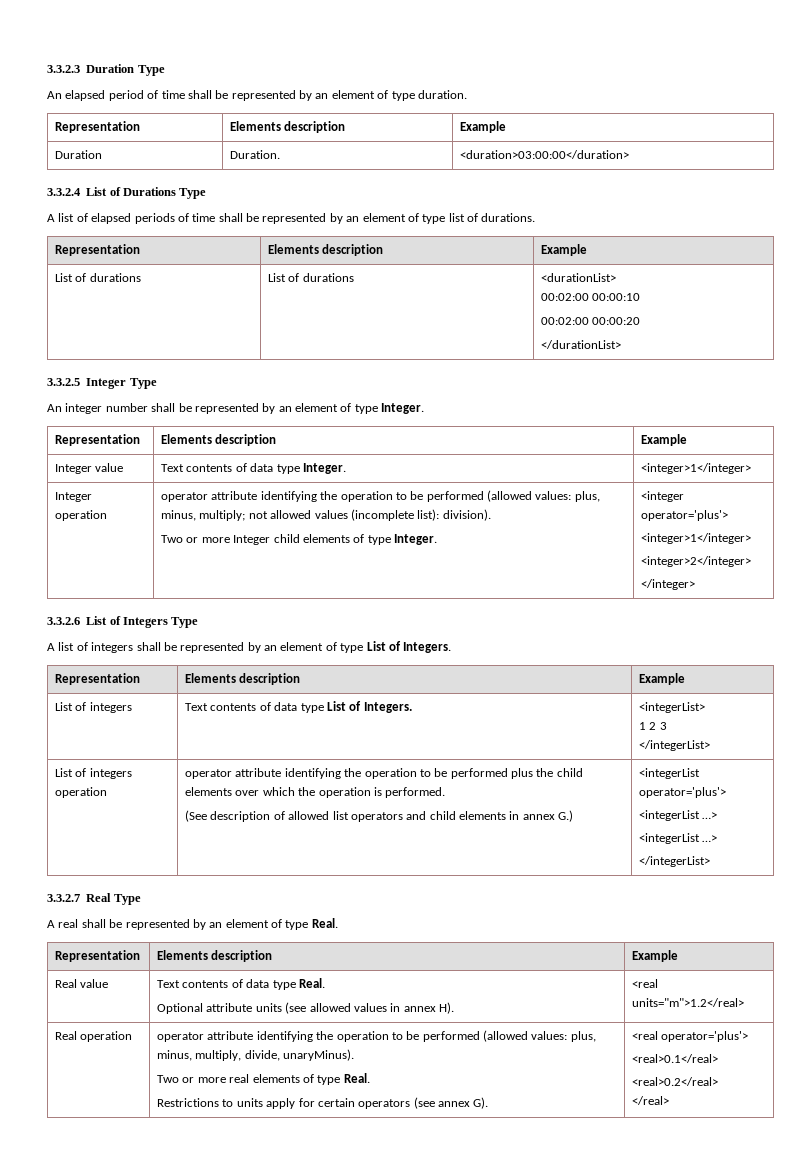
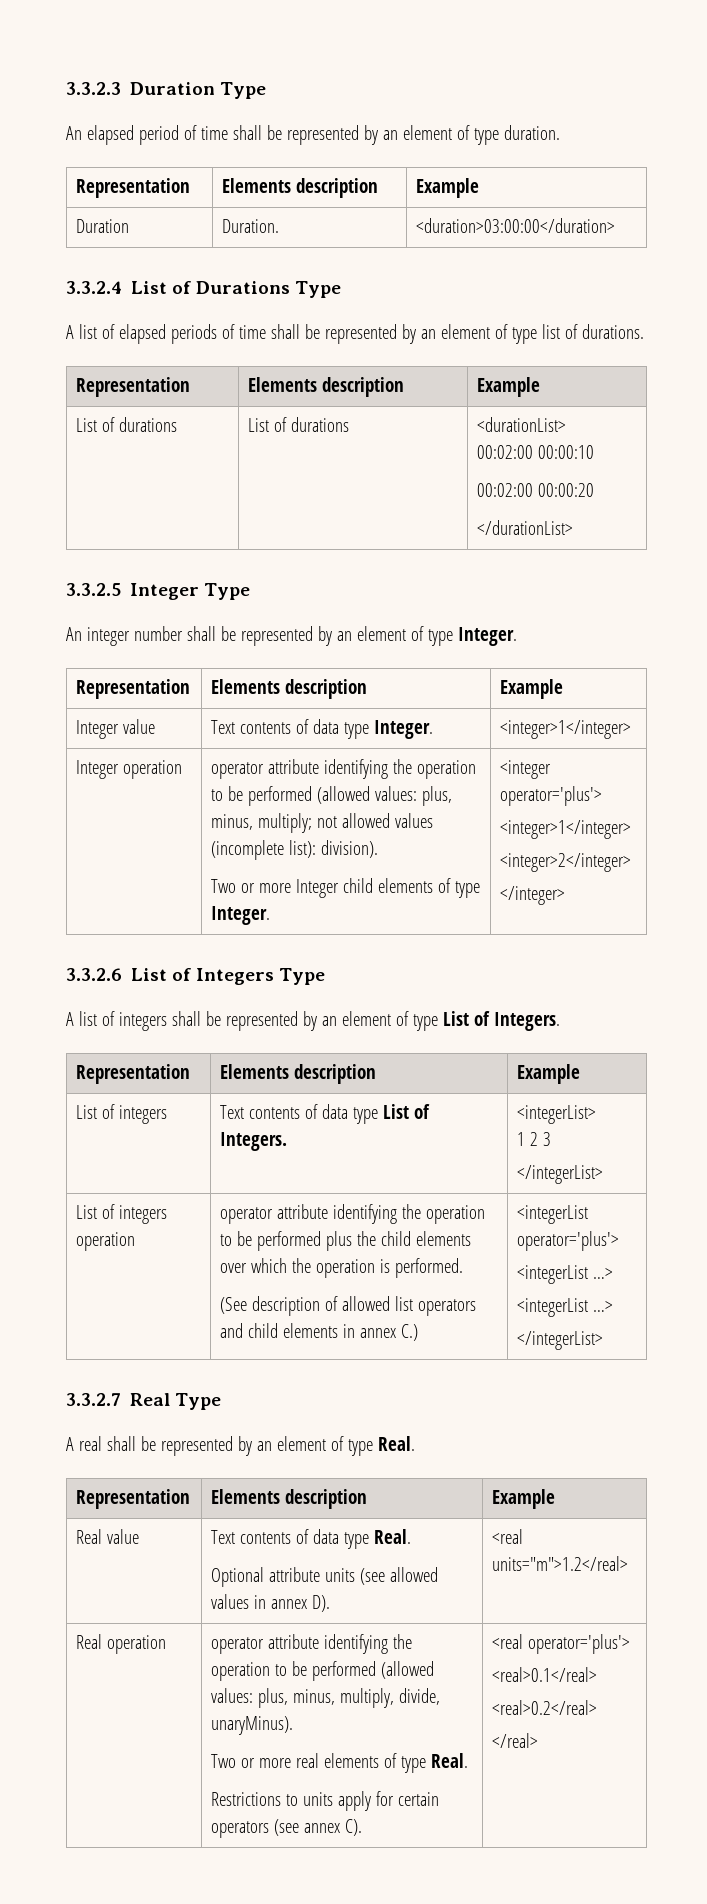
[558,810,574,822] G.) -> [401,1324,419,1341] C.)
[439,1002,455,1014] H). -> [312,1595,331,1612] D).
[473,1097,489,1109] G). -> [345,1819,363,1836] C).

